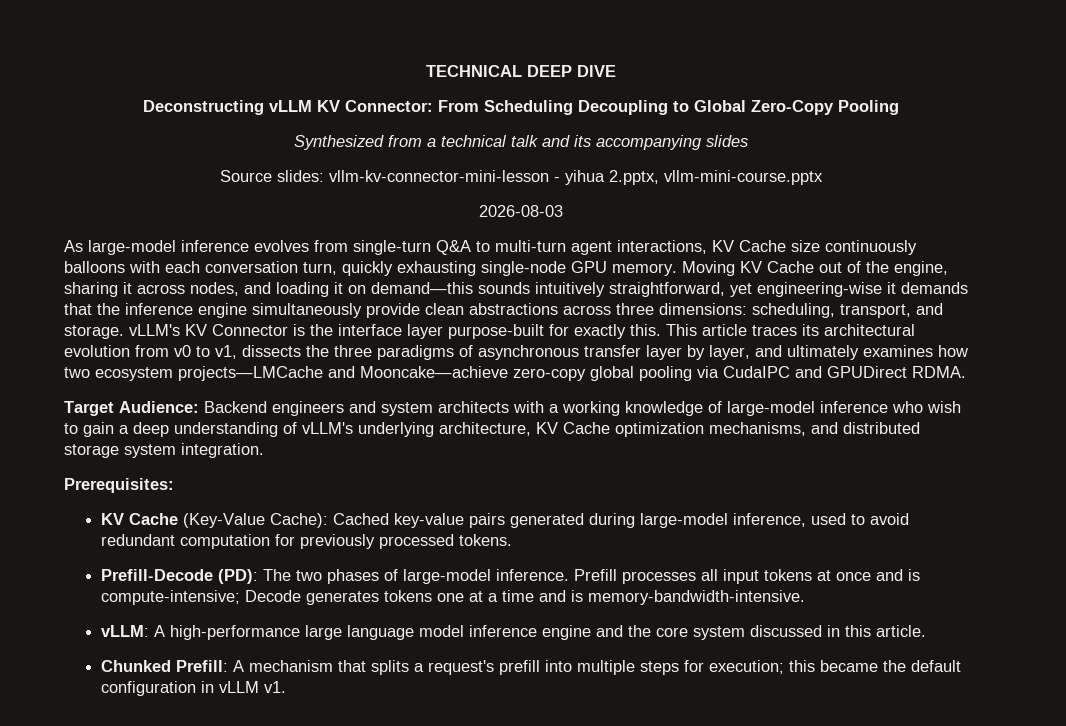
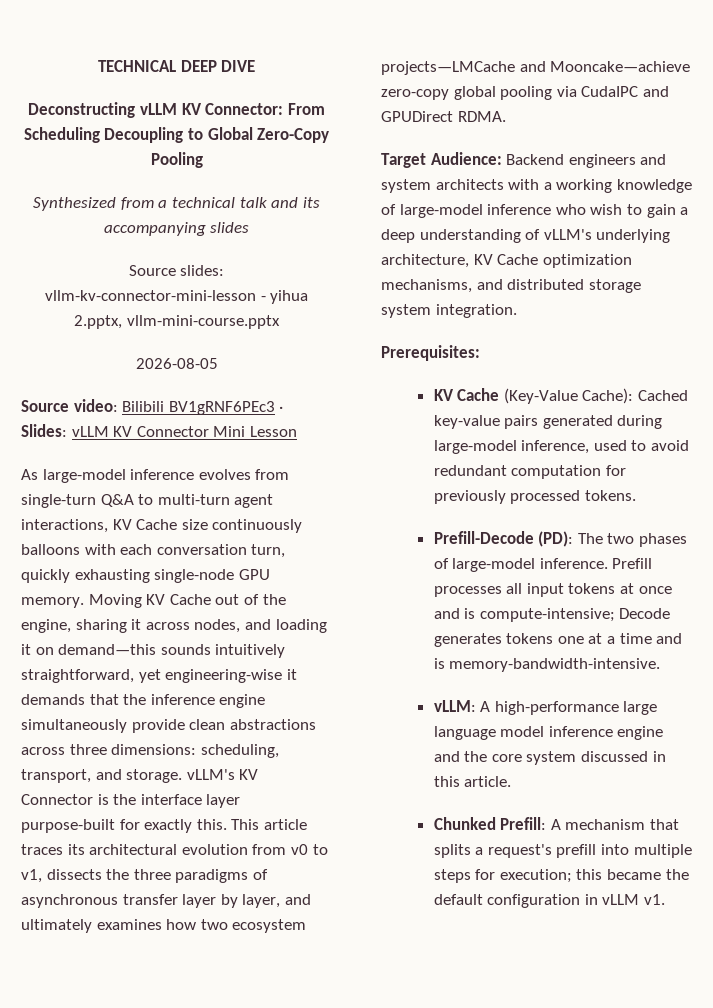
[479,205,563,217] 2026-08-03 -> [135,358,218,369] [21,399,284,415] [21,424,297,437] 2026-08-05 // Source video: Bilibili BV1gRNF6PEc3 · Slides: vLLM KV Connector Mini Lesson

